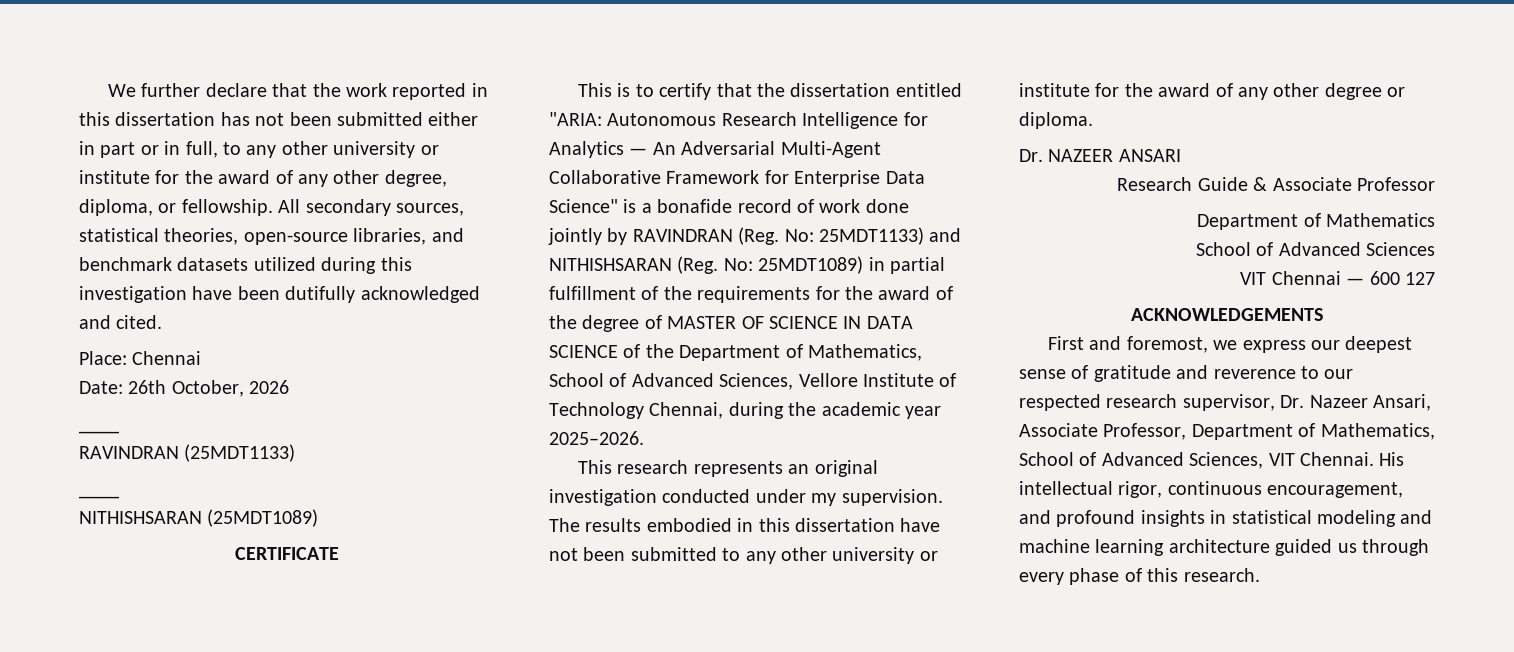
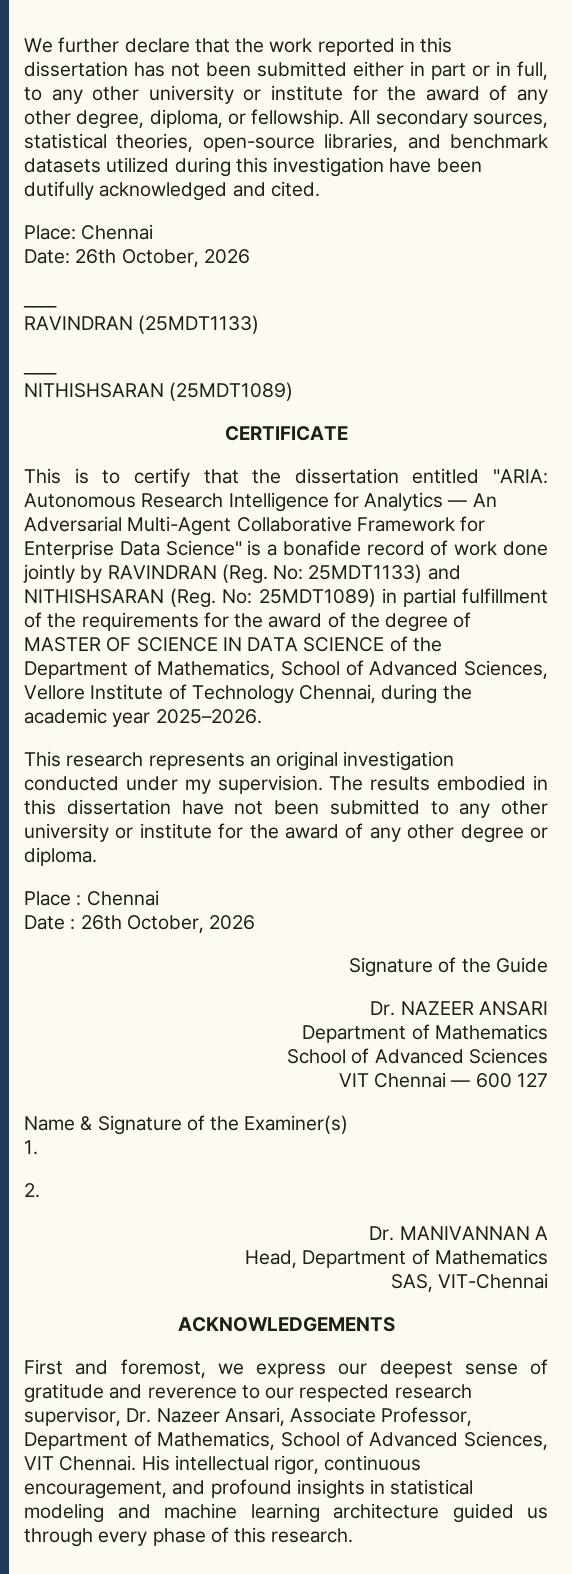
[1019,149,1181,162] [1117,177,1435,191] Dr. NAZEER ANSARI // Research Guide & Associate Professor -> [24,890,159,906] [24,915,256,933] [349,957,548,977] [370,1001,548,1016] Place : Chennai // Date : 26th October, 2026 // Signature of the Guide // Dr. NAZEER ANSARI
(1435, 278) none -> [24,1115,349,1135] [24,1140,38,1155] [24,1183,40,1198] [369,1226,548,1241] [245,1249,548,1268] [390,1273,548,1292] // Name & Signature of the Examiner(s) // 1. // 2. // Dr. MANIVANNAN A // Head, Department of Mathematics // SAS, VIT-Chennai

